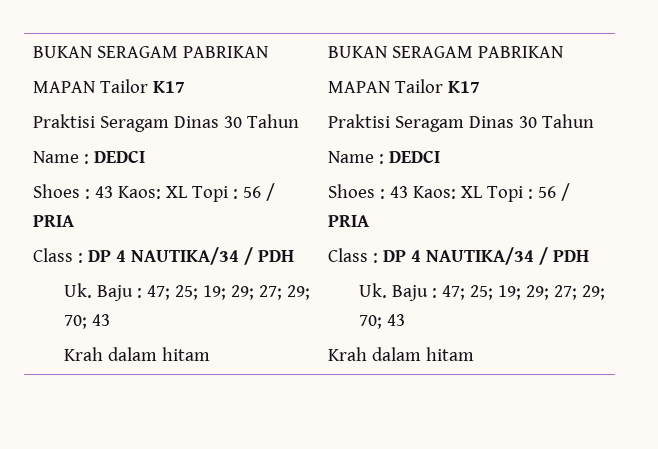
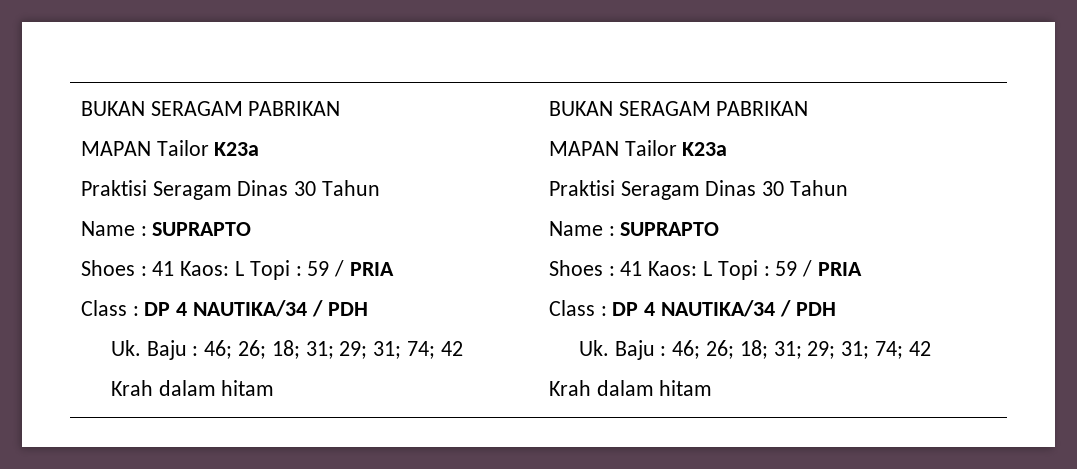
[33,46,269,58] [33,79,186,93] [33,114,300,132] [33,150,146,164] [33,184,262,202] BUKAN SERAGAM PABRIKAN // MAPAN Tailor K17 // Praktisi Seragam Dinas 30 Tahun // Name : DEDCI // Shoes : 43 Kaos: XL Topi : 56 -> [80,101,341,116] [80,140,260,156] [80,180,380,200] [80,221,252,236] [80,260,330,280] BUKAN SERAGAM PABRIKAN // MAPAN Tailor K23a // Praktisi Seragam Dinas 30 Tahun // Name : SUPRAPTO // Shoes : 41 Kaos: L Topi : 59
[146,285,310,300] [63,314,110,329] 47; 25; 19; 29; 27; 29; 70; 43 -> [204,340,463,359] 46; 26; 18; 31; 29; 31; 74; 42
[448,81,481,93] [328,114,595,132] [328,150,441,164] [328,184,557,202] K17 // Praktisi Seragam Dinas 30 Tahun // Name : DEDCI // Shoes : 43 Kaos: XL Topi : 56 -> [682,142,728,156] [548,180,848,200] [548,221,720,236] [548,260,798,280] K23a // Praktisi Seragam Dinas 30 Tahun // Name : SUPRAPTO // Shoes : 41 Kaos: L Topi : 59
[441,285,605,300] [358,314,405,329] 47; 25; 19; 29; 27; 29; 70; 43 -> [672,340,931,359] 46; 26; 18; 31; 29; 31; 74; 42

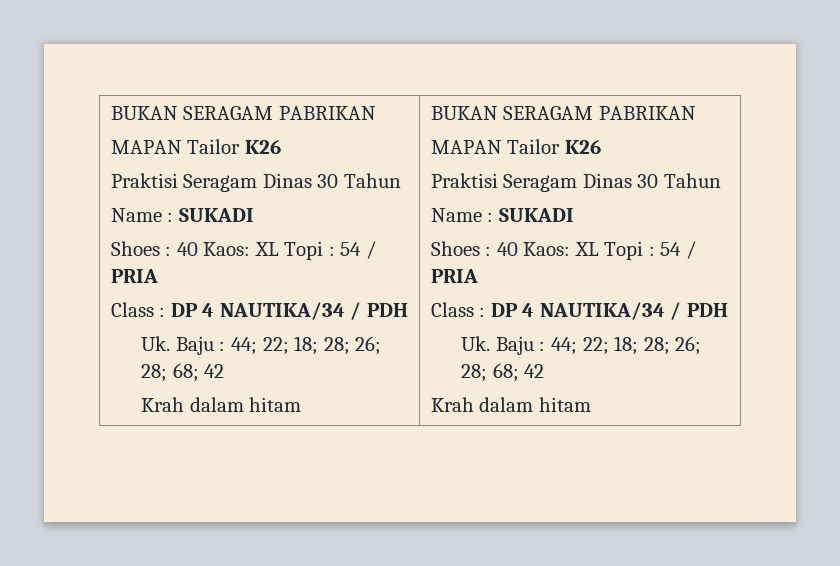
[80,101,341,116] [80,140,260,156] [80,180,380,200] [80,221,252,236] [80,260,330,280] BUKAN SERAGAM PABRIKAN // MAPAN Tailor K23a // Praktisi Seragam Dinas 30 Tahun // Name : SUPRAPTO // Shoes : 41 Kaos: L Topi : 59 -> [110,106,376,120] [110,139,281,154] [110,173,401,192] [110,208,254,222] [110,241,362,260] BUKAN SERAGAM PABRIKAN // MAPAN Tailor K26 // Praktisi Seragam Dinas 30 Tahun // Name : SUKADI // Shoes : 40 Kaos: XL Topi : 54
[204,340,436,359] 46; 26; 18; 31; 29; 31; 74; -> [230,336,382,355] [141,363,199,382] 44; 22; 18; 28; 26; 28; 68;
[682,142,728,156] [548,180,848,200] [548,221,720,236] [548,260,798,280] K23a // Praktisi Seragam Dinas 30 Tahun // Name : SUPRAPTO // Shoes : 41 Kaos: L Topi : 59 -> [564,140,601,154] [430,173,721,192] [430,208,574,222] [430,241,682,260] K26 // Praktisi Seragam Dinas 30 Tahun // Name : SUKADI // Shoes : 40 Kaos: XL Topi : 54
[672,340,904,359] 46; 26; 18; 31; 29; 31; 74; -> [550,336,702,355] [461,363,519,382] 44; 22; 18; 28; 26; 28; 68;

